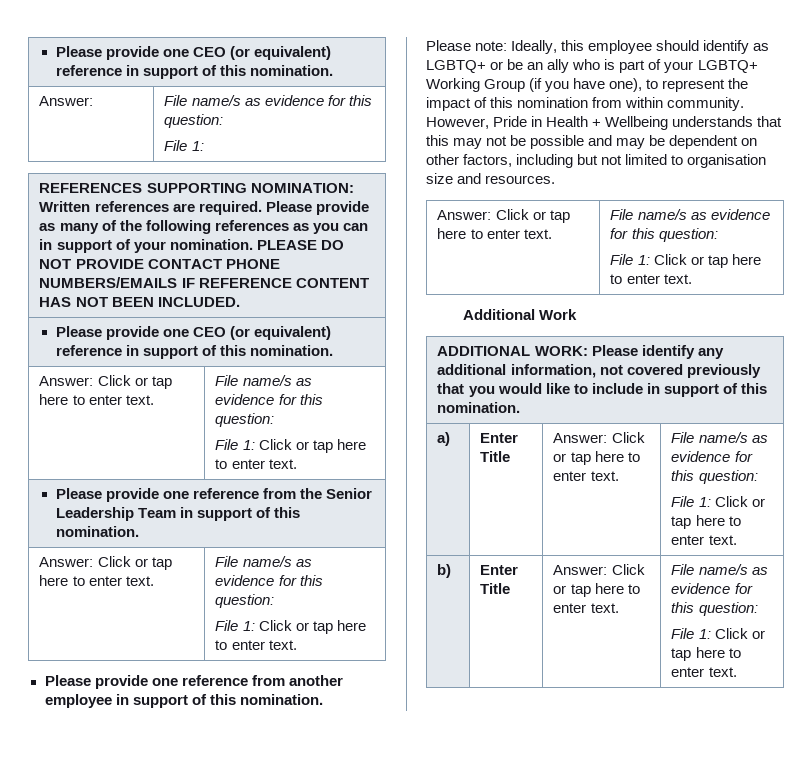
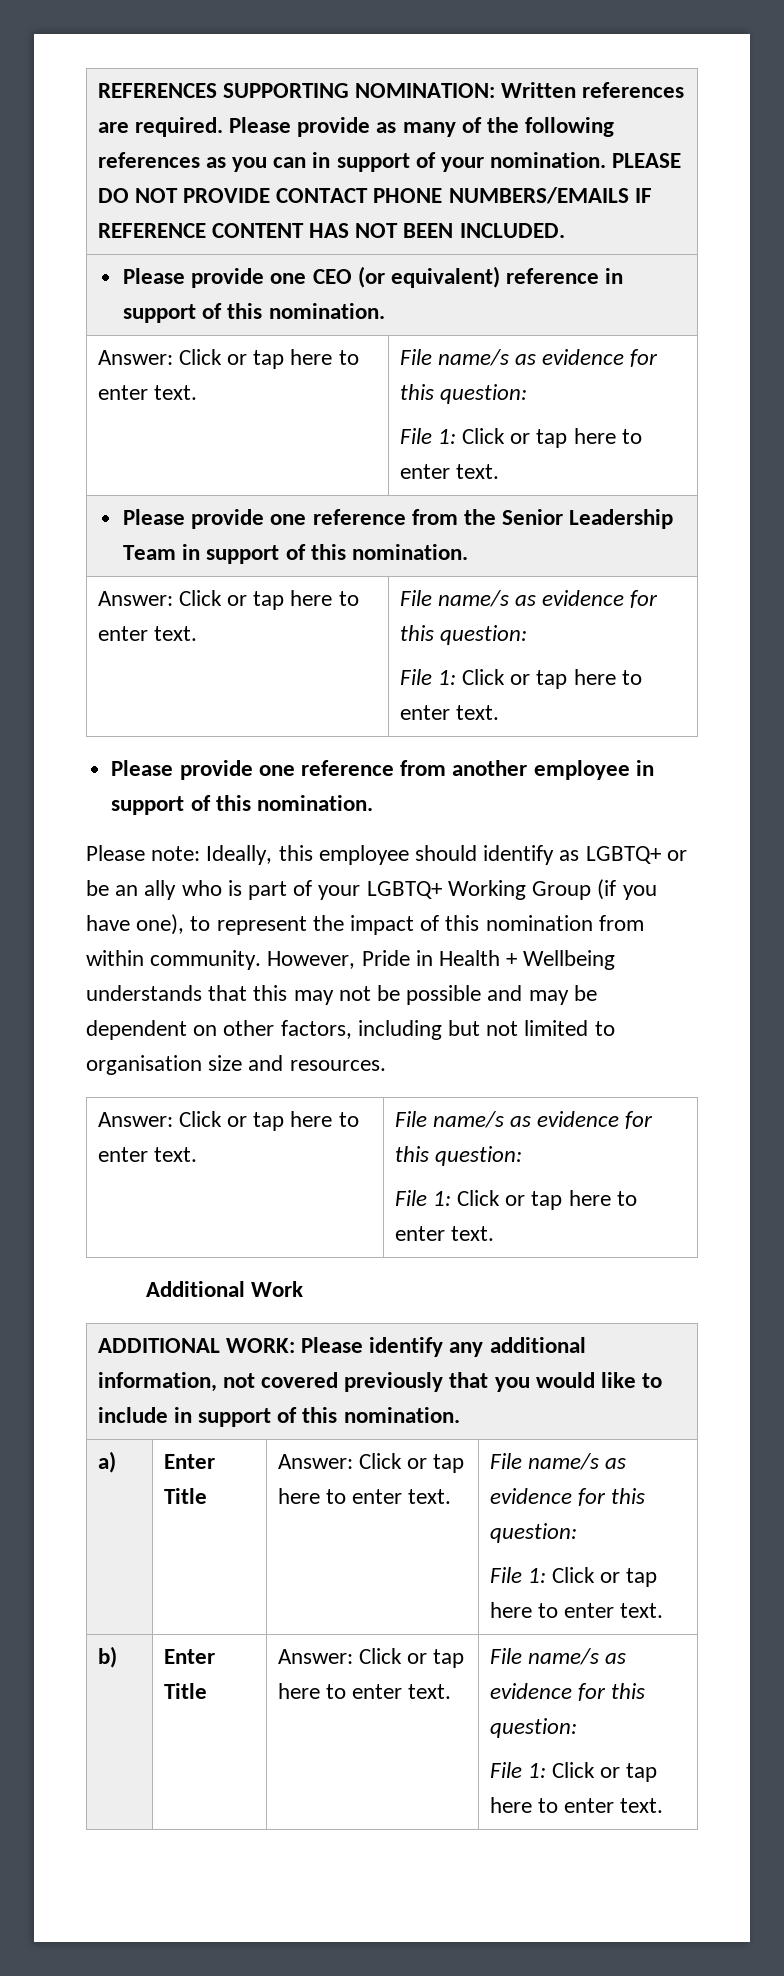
[55,46,332,60] [55,65,334,79] [39,96,94,106] [164,95,372,106] [164,114,224,128] [164,140,204,151] Please provide one CEO (or equivalent) reference in support of this nomination. // Answer: | File name/s as evidence for this question: // File 1: // -> (97, 90) none

